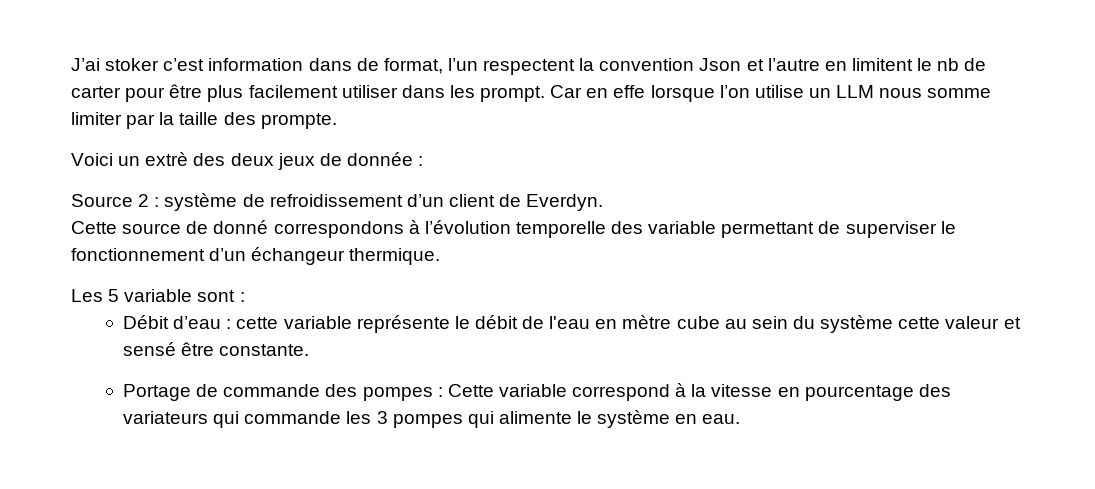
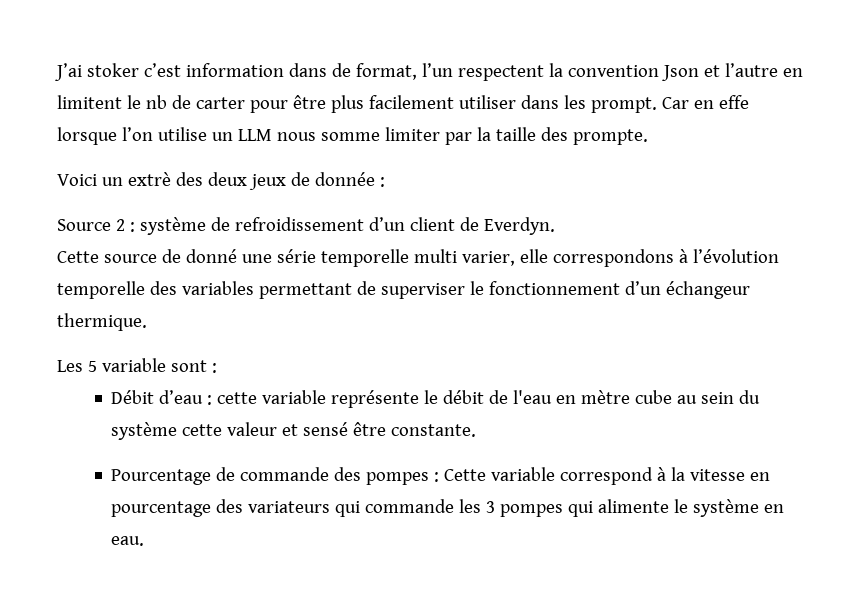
(269, 227) none -> [241,249,548,267] une série temporelle multi varier, elle
[648,221,717,234] variable -> [181,281,254,295] variables
[123,384,192,401] Portage -> [111,469,212,485] Pourcentage

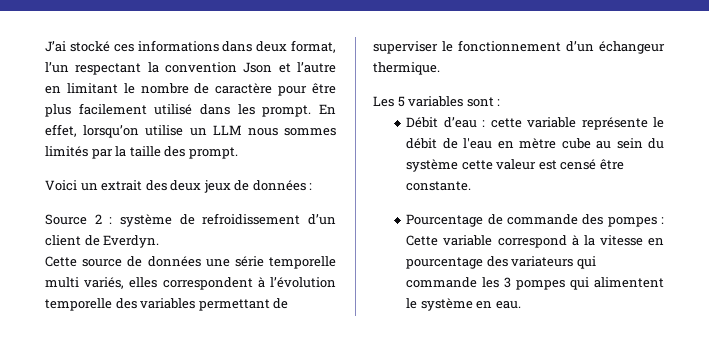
[86,63,351,77] stoker c’est information dans de -> [69,40,288,52] stocké ces informations dans deux
[457,65,544,81] respectent -> [75,63,142,75] respectant
[57,95,245,109] limitent le nb de carter -> [66,83,273,94] limitant le nombre de caractère
[458,95,516,109] utiliser -> [154,104,193,115] utilisé
[661,95,749,109] [57,127,153,145] Car en effe lorsque l’on -> [318,104,336,114] [45,124,140,138] En effet, lorsqu’on
[320,127,440,141] somme limiter -> [283,128,336,136] [45,146,88,157] sommes limités
[572,129,648,145] prompte. -> [188,147,238,159] prompt.
[127,172,171,186] extrè -> [101,180,143,191] extrait
[314,172,375,186] donnée -> [252,180,306,191] données
[185,249,237,263] donné -> [147,256,201,267] données
[461,249,674,267] varier, elle correspondons -> [84,277,253,290] variés, elles correspondent
[101,358,166,372] variable -> [408,96,464,107] variables
[282,422,349,436] et sensé -> [538,159,597,170] est censé
[598,499,670,513] alimente -> [594,277,664,288] alimentent

